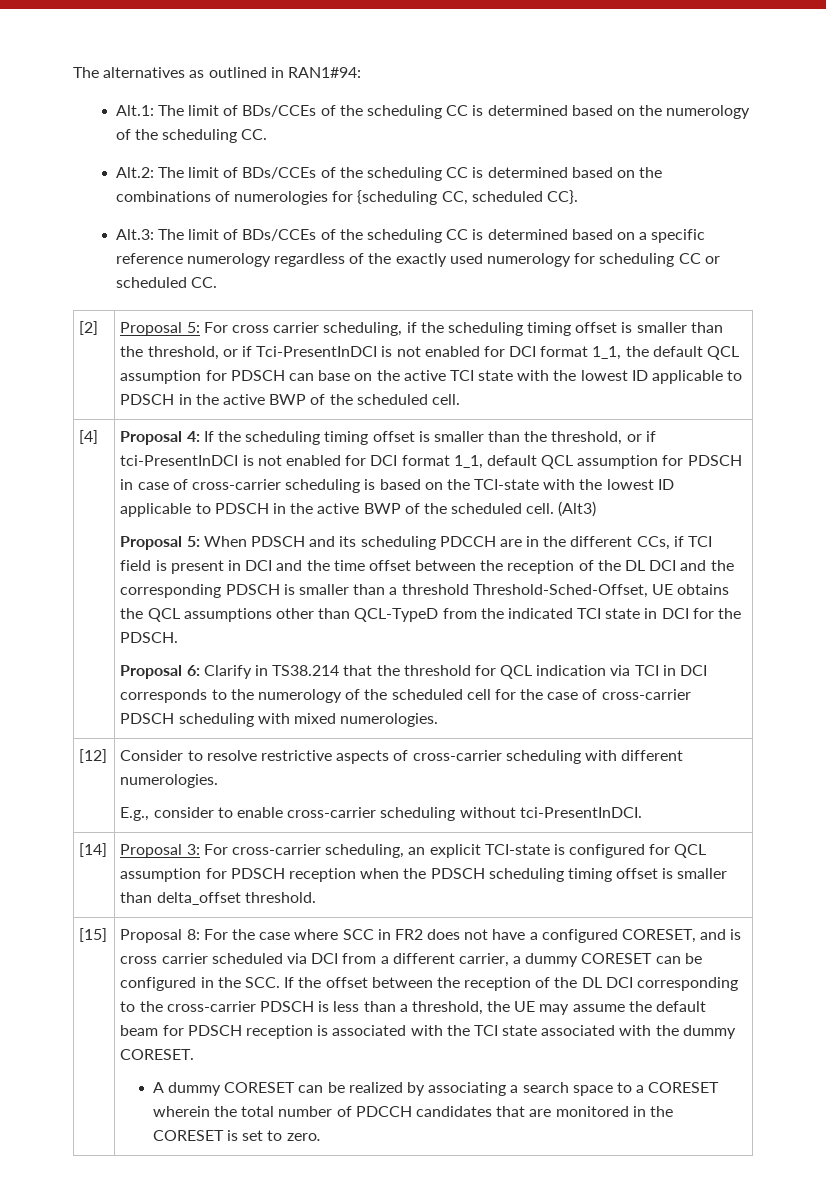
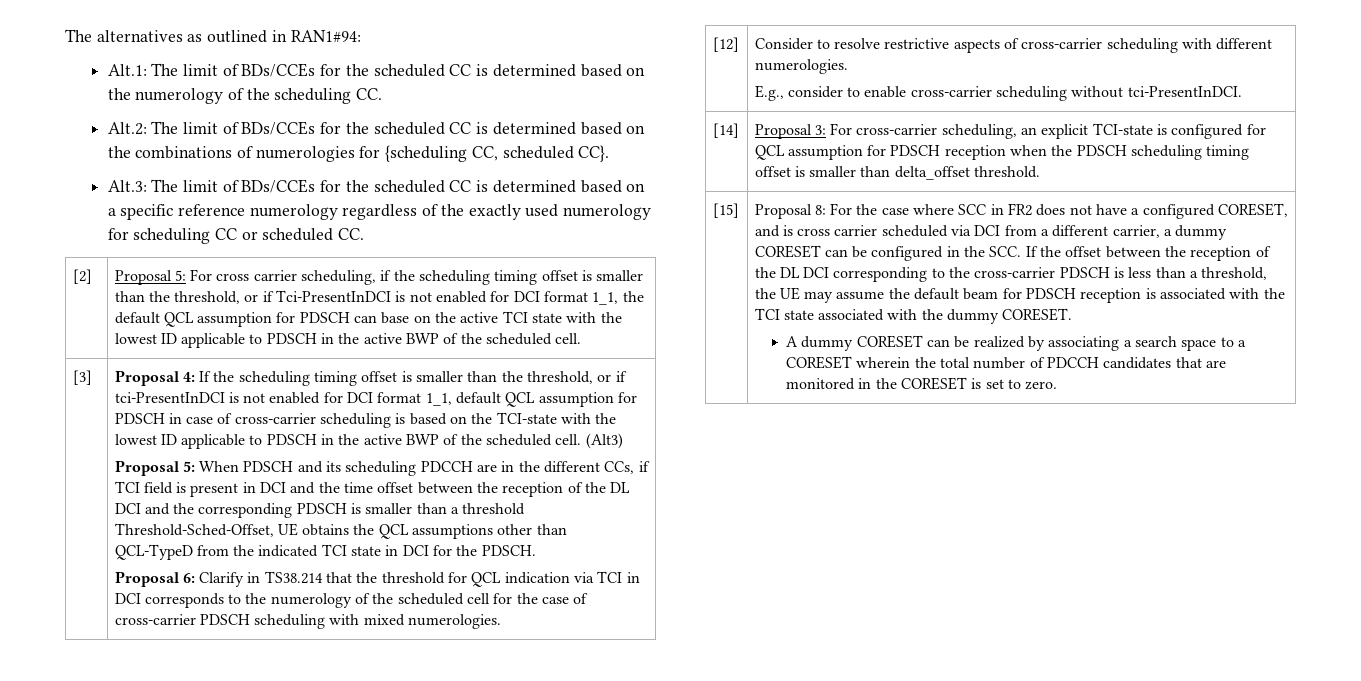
[320,105,443,119] of the scheduling -> [320,64,445,77] for the scheduled
[320,167,443,181] of the scheduling -> [320,122,445,135] for the scheduled
[320,229,443,243] of the scheduling -> [320,180,445,193] for the scheduled
[79,430,99,444] [4] -> [72,370,92,385] [3]

